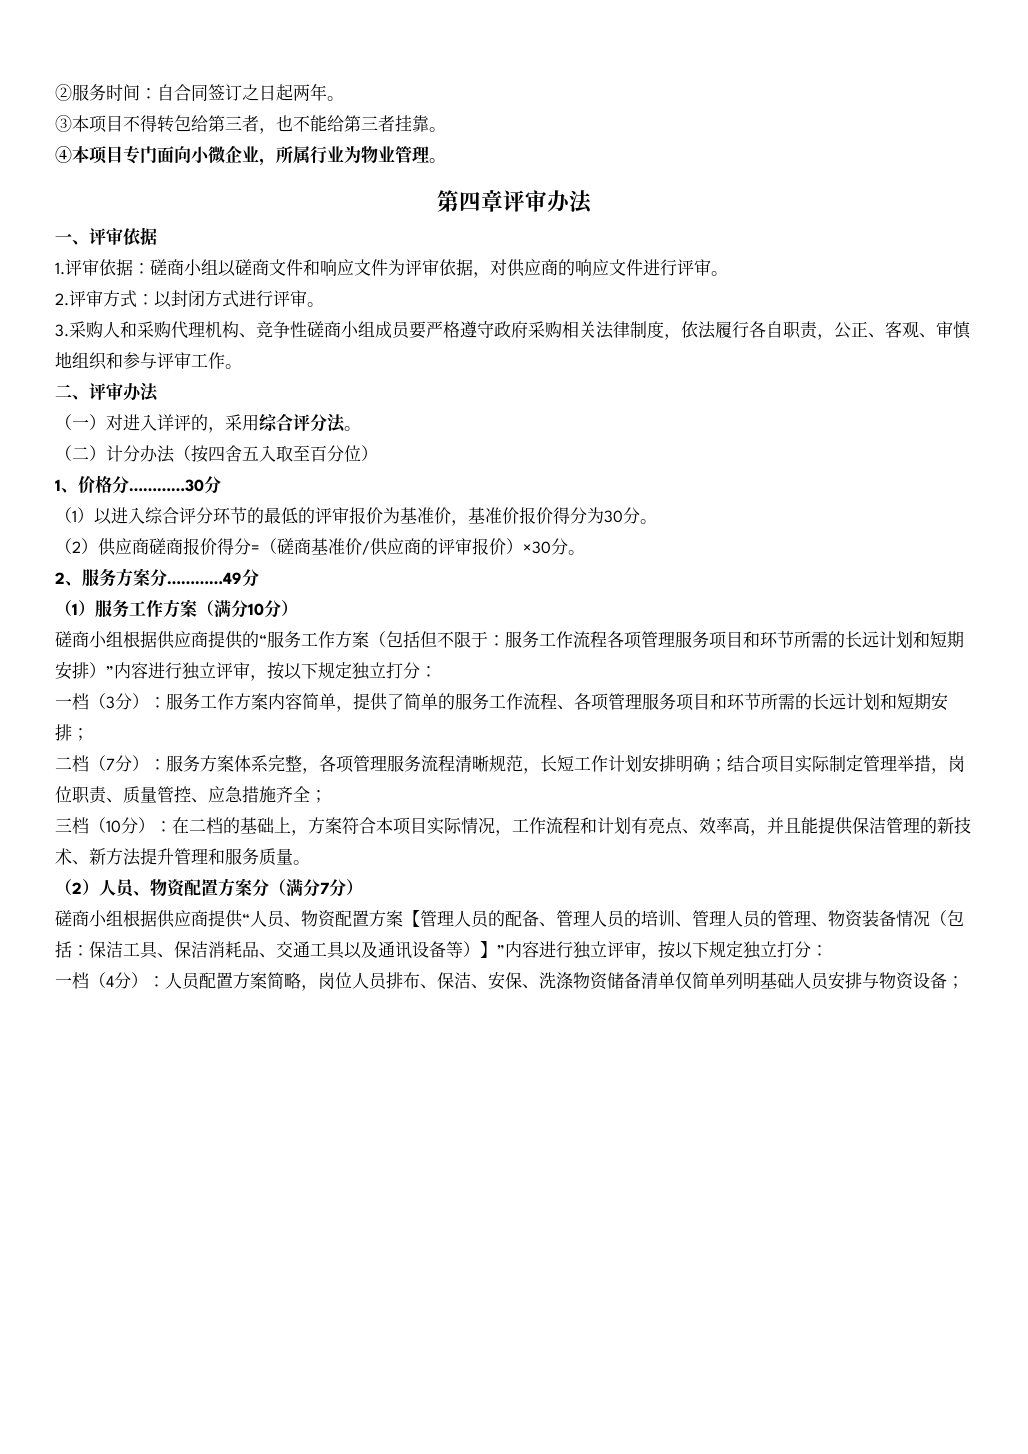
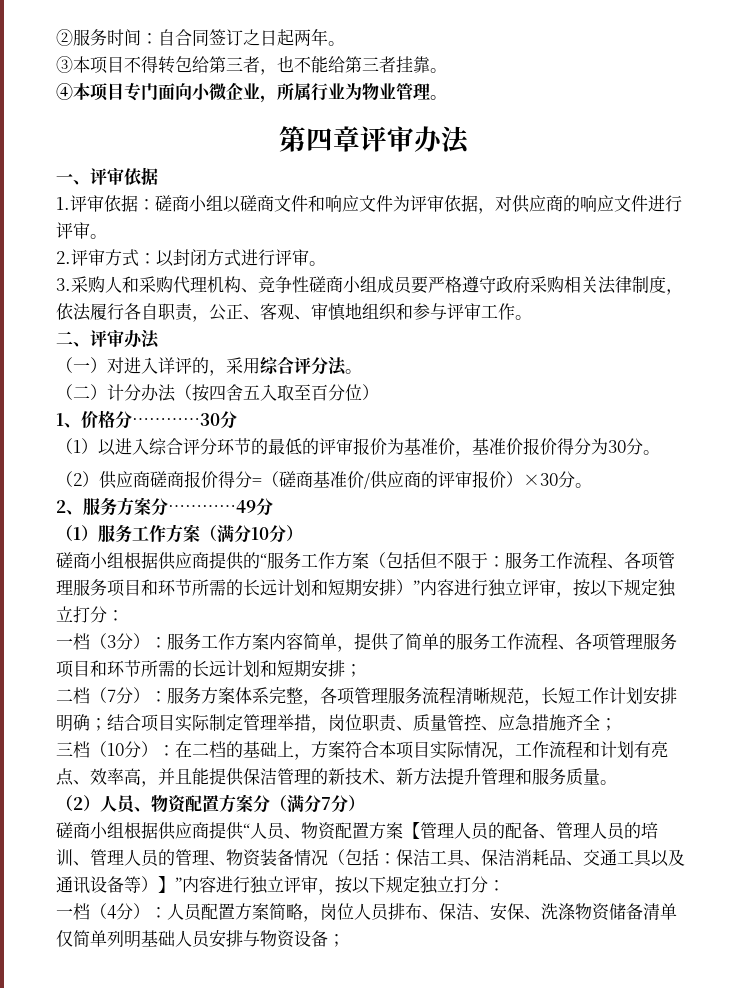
(607, 639) none -> [607,564,624,569] 、

